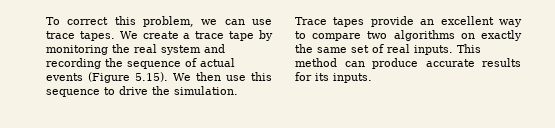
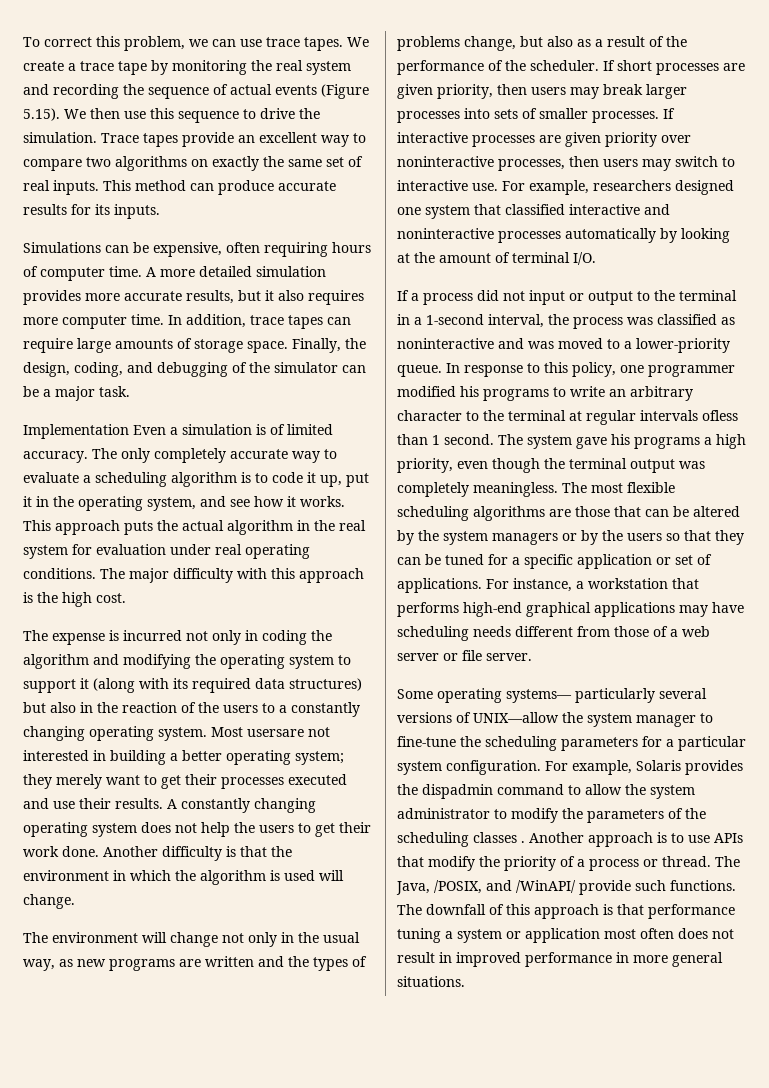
(372, 78) none -> [23,242,371,257] [23,266,326,281] [23,290,364,305] [23,314,351,329] [23,338,366,353] [23,362,366,377] [23,386,130,401] [23,424,333,439] [23,448,337,463] [23,472,369,487] [23,496,345,511] [23,520,366,535] [23,544,310,559] [23,568,364,583] [23,592,126,607] [23,630,332,645] [23,654,351,669] [23,678,362,693] [23,702,360,717] [23,726,330,741] [23,750,344,765] [23,774,347,789] [23,798,316,813] [23,822,371,837] [23,846,292,861] [23,870,344,885] [23,894,75,909] [23,932,360,947] [23,956,367,971] [397,36,687,51] [397,60,745,75] [397,84,687,99] [397,108,675,123] [397,132,691,147] [397,156,735,171] [397,180,734,195] [397,204,670,219] [397,228,730,243] [397,252,596,265] [397,290,737,305] [397,314,735,329] [397,338,730,353] [397,362,735,377] [397,386,693,401] [397,410,738,425] [397,434,746,449] [397,458,705,473] [397,482,675,497] [397,506,740,521] [397,530,744,545] [397,554,712,569] [397,578,699,593] [397,602,744,617] [397,626,710,641] [397,650,532,661] [397,688,707,703] [397,712,713,727] [397,736,746,751] [397,760,743,775] [397,784,695,799] [397,808,706,823] [397,832,743,847] [397,856,740,871] [396,880,736,895] [397,904,735,919] [397,928,734,943] [397,952,723,967] [397,976,465,987] // Simulations can be expensive, often requiring hours of computer time. A more detailed simulation provides more accurate results, but it also requires more computer time. In addition, trace tapes can require large amounts of storage space. Finally, the design, coding, and debugging of the simulator can be a major task. // Implementation Even a simulation is of limited accuracy. The only completely accurate way to evaluate a scheduling algorithm is to code it up, put it in the operating system, and see how it works. This approach puts the actual algorithm in the real system for evaluation under real operating conditions. The major difficulty with this approach is the high cost. // The expense is incurred not only in coding the algorithm and modifying the operating system to support it (along with its required data structures) but also in the reaction of the users to a constantly changing operating system. Most usersare not interested in building a better operating system; they merely want to get their processes executed and use their results. A constantly changing operating system does not help the users to get their work done. Another difficulty is that the environment in which the algorithm is used will change. // The environment will change not only in the usual way, as new programs are written and the types of problems change, but also as a result of the performance of the scheduler. If short processes are given priority, then users may break larger processes into sets of smaller processes. If interactive processes are given priority over noninteractive processes, then users may switch to interactive use. For example, researchers designed one system that classified interactive and noninteractive processes automatically by looking at the amount of terminal I/O. // If a process did not input or output to the terminal in a 1-second interval, the process was classified as noninteractive and was moved to a lower-priority queue. In response to this policy, one programmer modified his programs to write an arbitrary character to the terminal at regular intervals ofless than 1 second. The system gave his programs a high priority, even though the terminal output was completely meaningless. The most flexible scheduling algorithms are those that can be altered by the system managers or by the users so that they can be tuned for a specific application or set of applications. For instance, a workstation that performs high-end graphical applications may have scheduling needs different from those of a web server or file server. // Some operating systems— particularly several versions of UNIX—allow the system manager to fine-tune the scheduling parameters for a particular system configuration. For example, Solaris provides the dispadmin command to allow the system administrator to modify the parameters of the scheduling classes . Another approach is to use APIs that modify the priority of a process or thread. The Java, /POSIX, and /WinAPI/ provide such functions. The downfall of this approach is that performance tuning a system or application most often does not result in improved performance in more general situations.

